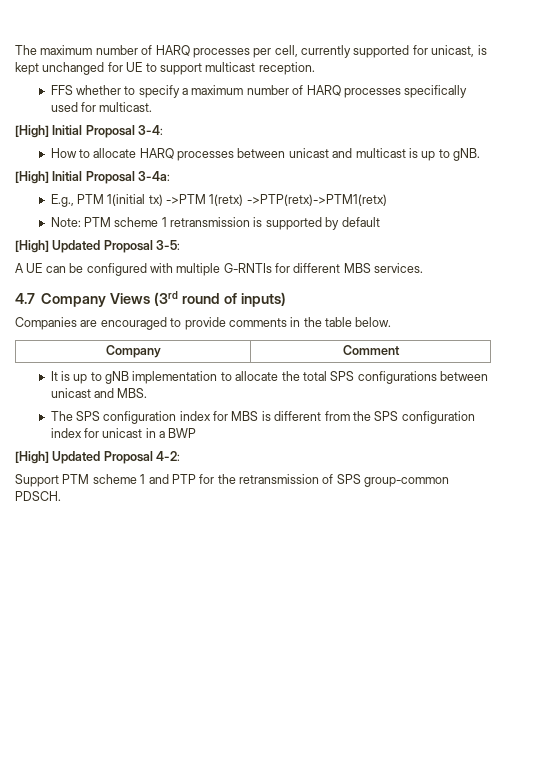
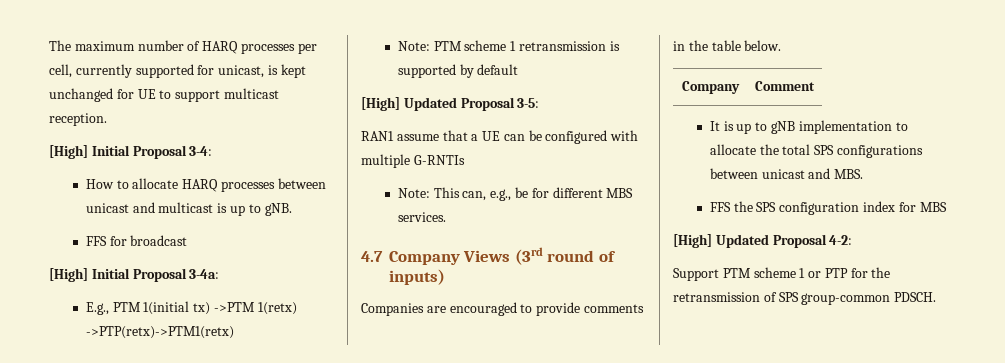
[50,85,468,98] [50,102,153,112] // FFS whether to specify a maximum number of HARQ processes specifically used for multicast. -> (107, 119) none
(481, 154) none -> [85,235,188,246] // FFS for broadcast
[15,263,24,273] A -> [361,130,479,141] RAN1 assume that a
(272, 268) none -> [397,187,528,201] // Note: This can, e.g., be
[50,411,73,421] The -> [709,201,753,212] FFS the
[261,411,475,424] [50,428,197,438] is different from the SPS configuration index for unicast in a BWP -> (947, 207) none
[148,474,169,484] and -> [808,271,822,278] or

